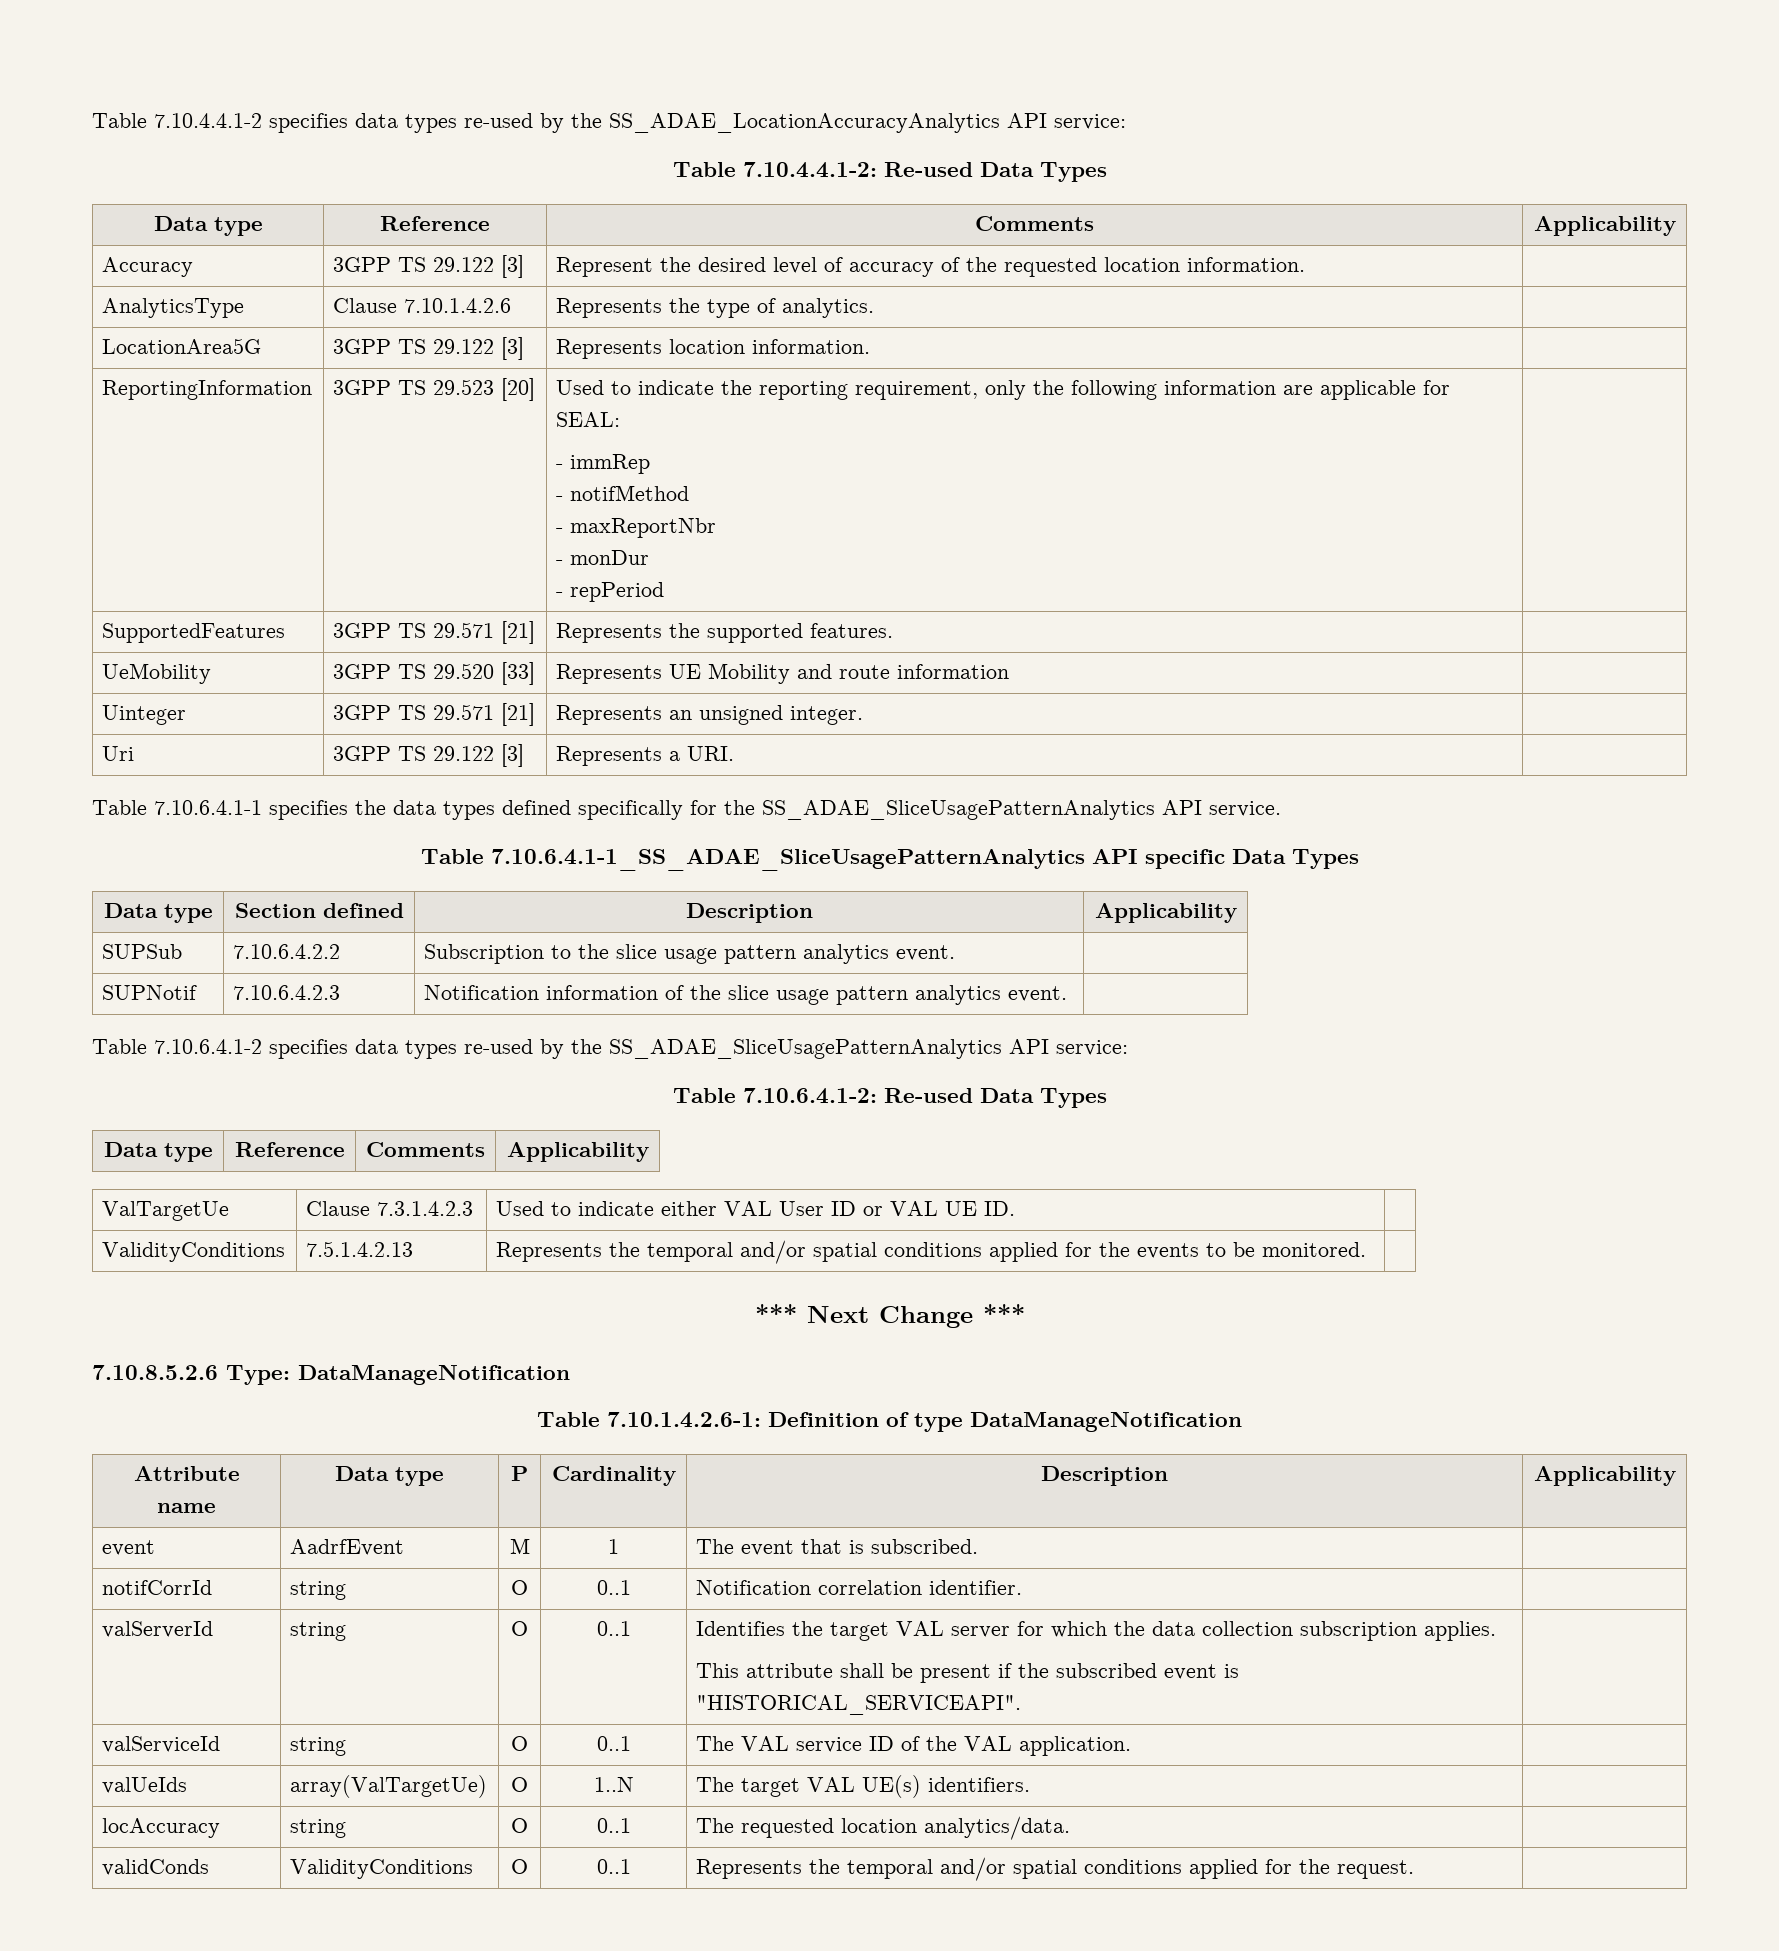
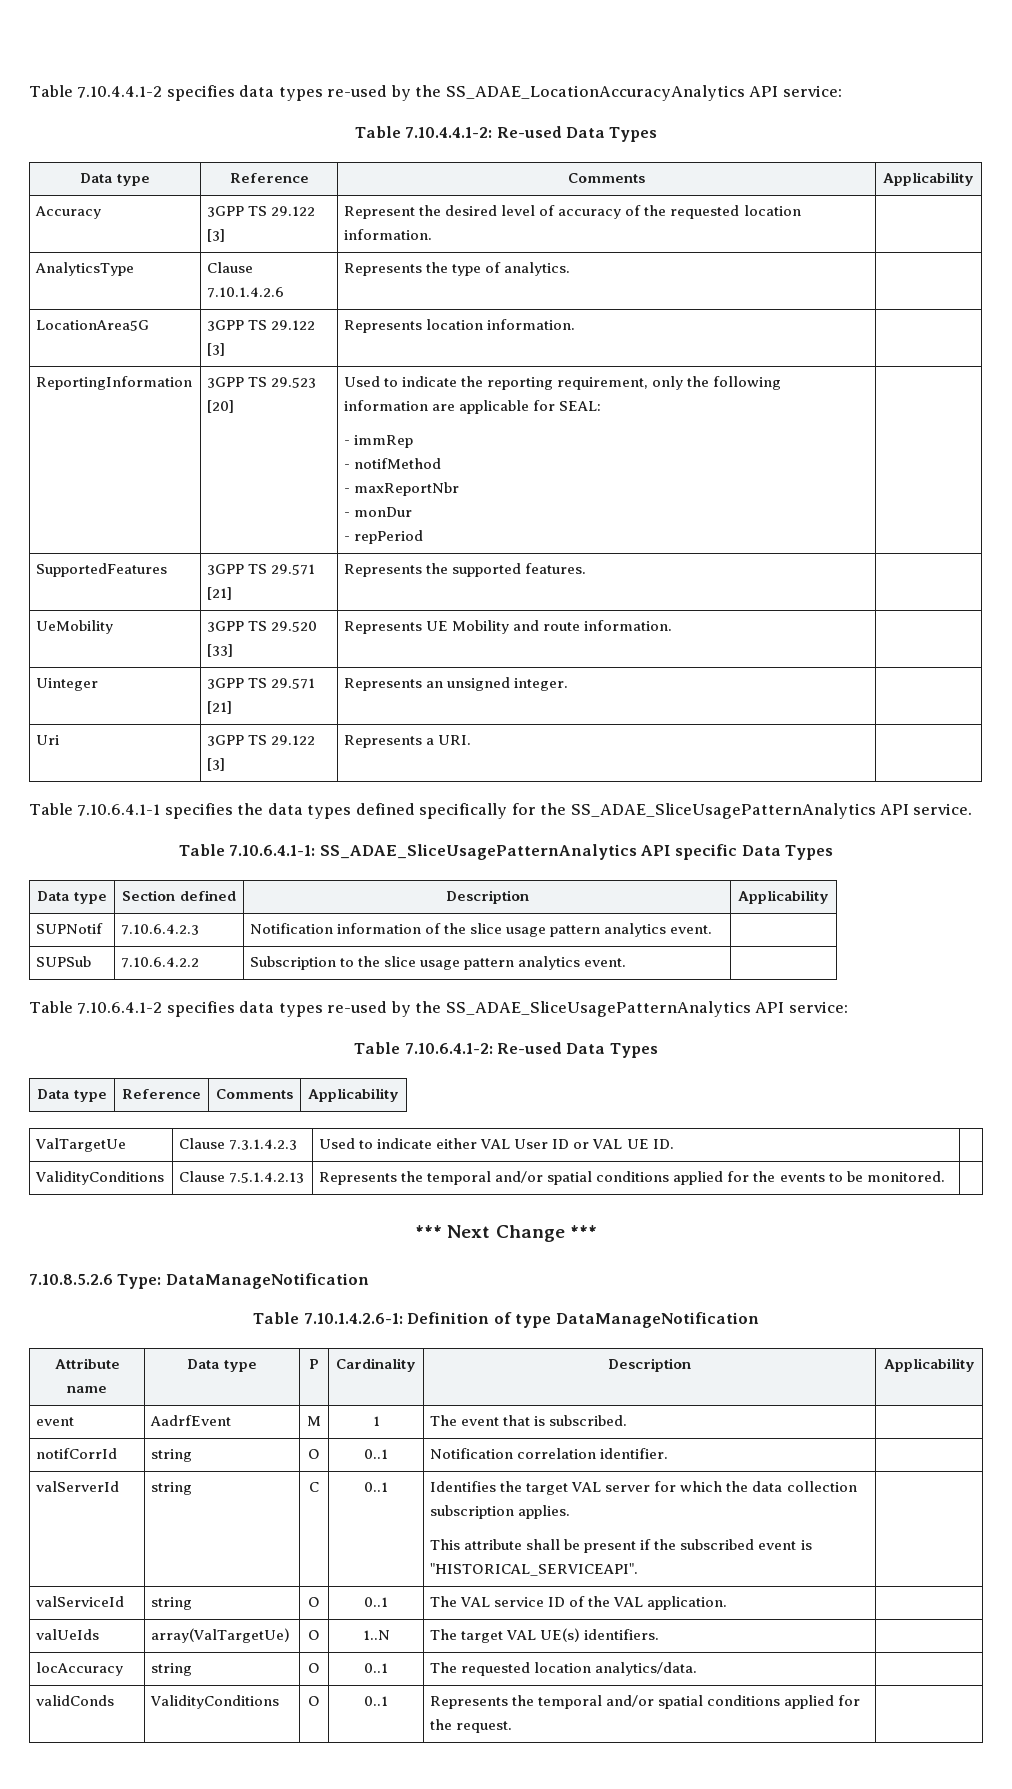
[897,664,1010,679] information -> [584,620,673,631] information.
[490,849,1085,871] 7.10.6.4.1-1_SS_ADAE_SliceUsagePatternAnalytics -> [229,844,637,860] 7.10.6.4.1-1: SS_ADAE_SliceUsagePatternAnalytics
[102,944,183,959] [233,944,341,959] [424,944,956,964] [102,985,198,1000] [233,985,341,1000] [424,985,685,1000] SUPSub | 7.10.6.4.2.2 | Subscription to the slice usage pattern analytics event. | // SUPNotif | 7.10.6.4.2.3 | Notification information of -> [36,923,104,934] [121,924,200,935] [250,923,713,937] [36,956,92,967] [121,957,200,968] [250,956,355,970] SUPNotif | 7.10.6.4.2.3 | Notification information of the slice usage pattern analytics event. | // SUPSub | 7.10.6.4.2.2 | Subscription to
(286, 1252) none -> [179,1171,226,1182] Clause
[511,1621,528,1636] O -> [309,1482,319,1492] C

